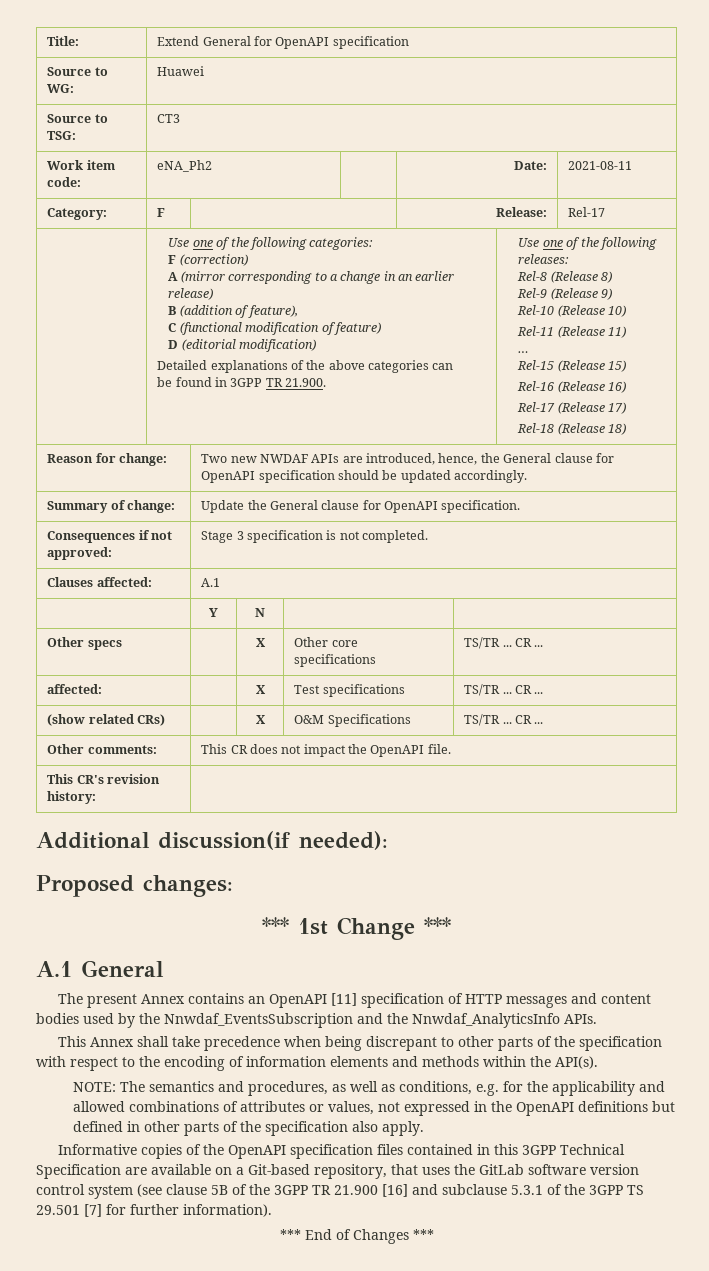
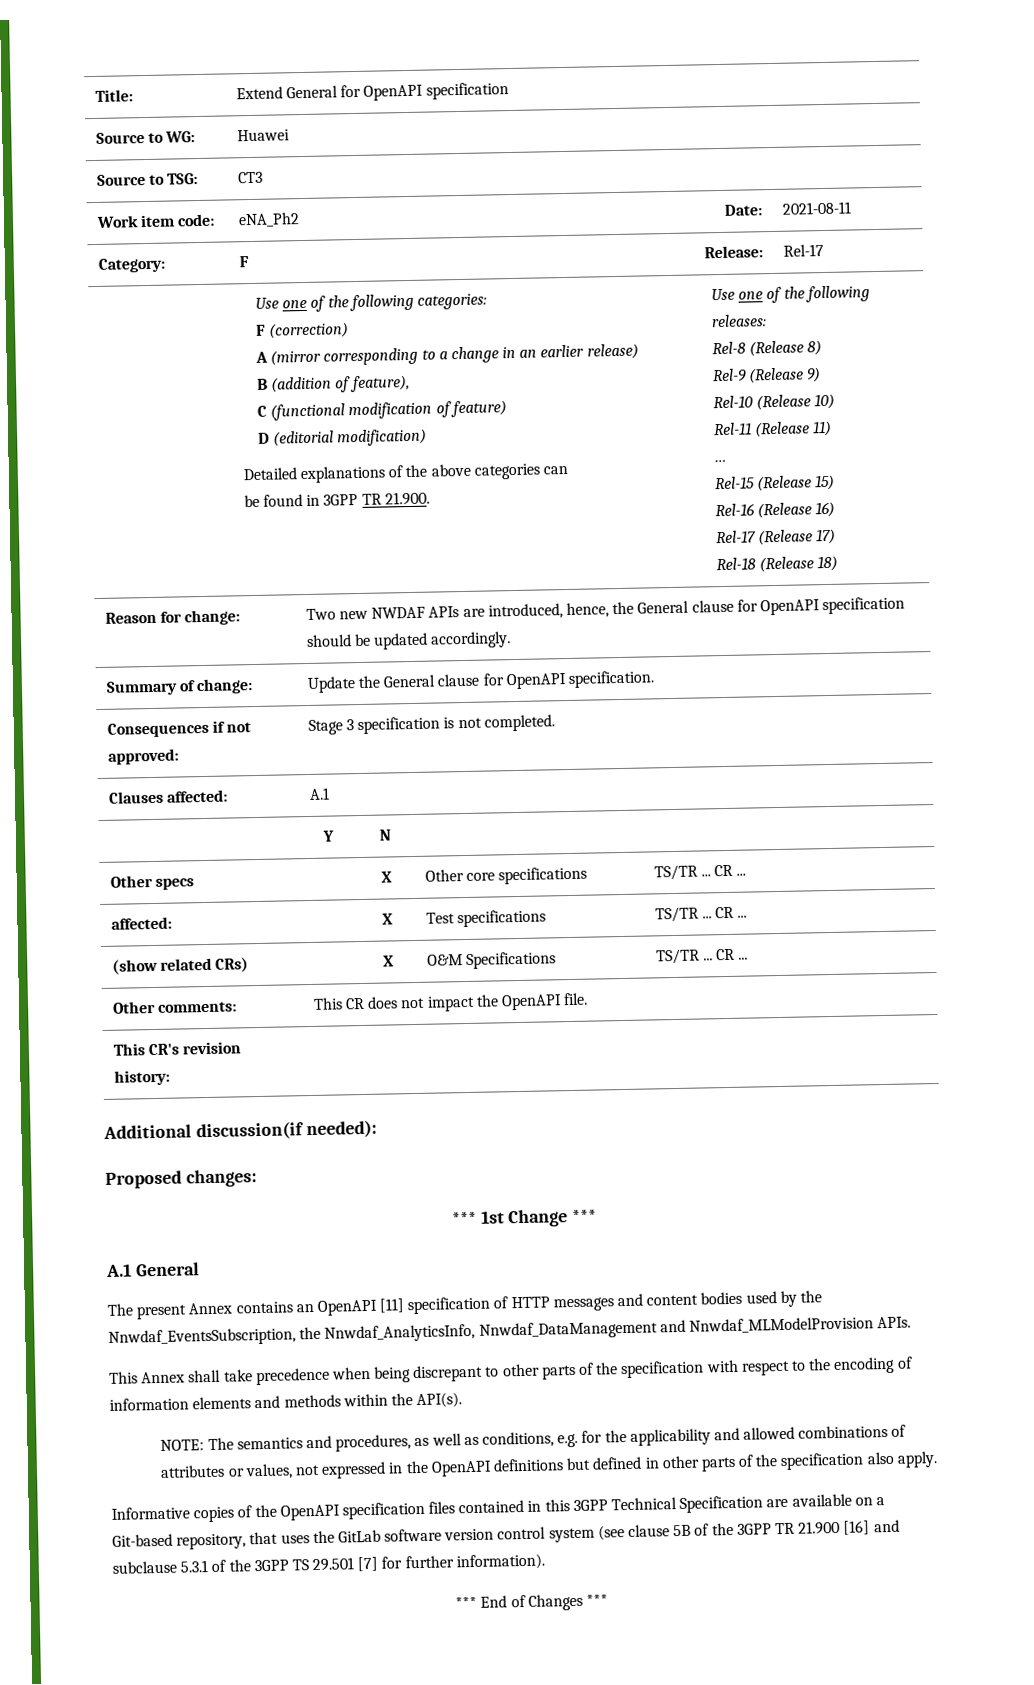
[164,1013,560,1028] Nnwdaf_EventsSubscription and the Nnwdaf_AnalyticsInfo -> [108,1316,874,1347] Nnwdaf_EventsSubscription, the Nnwdaf_AnalyticsInfo, Nnwdaf_DataManagement and Nnwdaf_MLModelProvision

